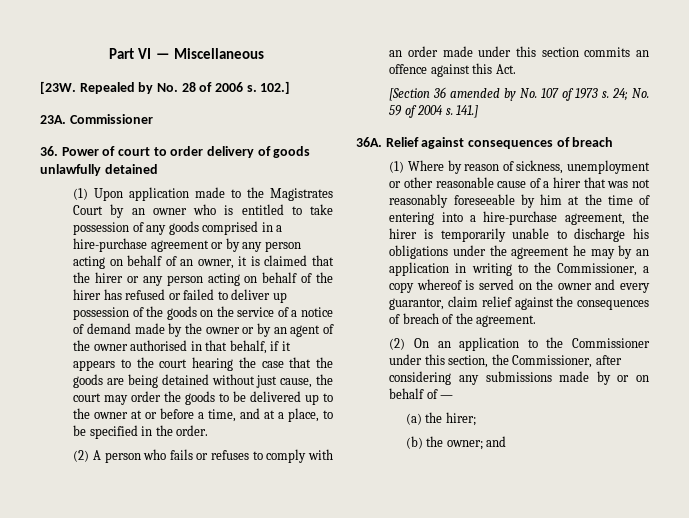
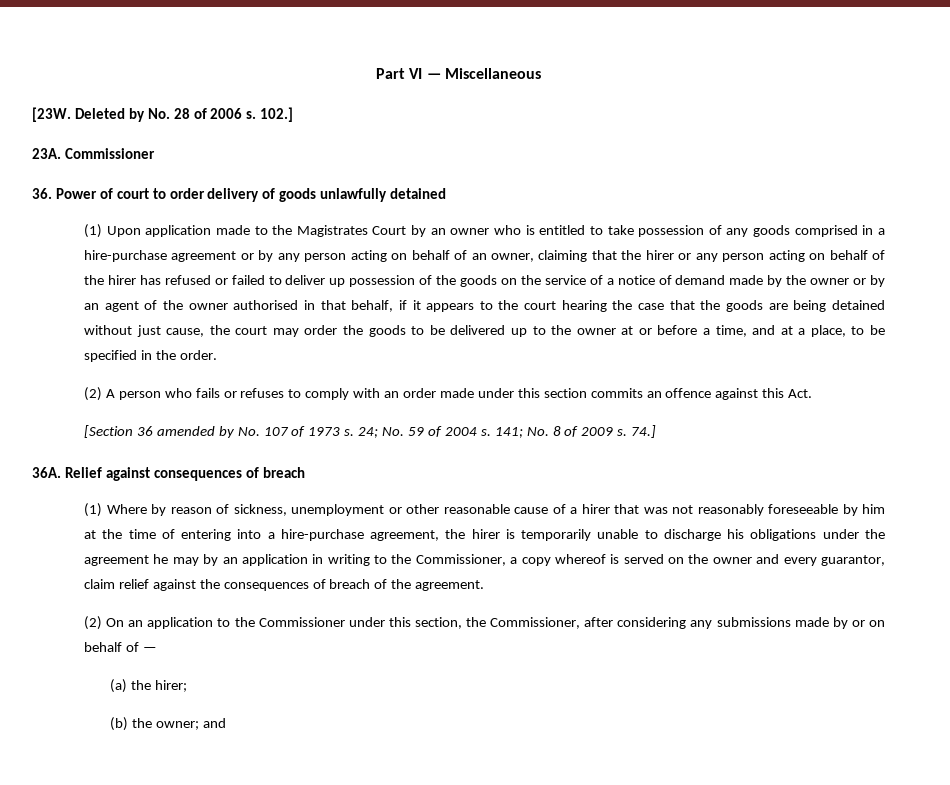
[79,82,135,94] Repealed -> [74,108,125,119] Deleted
[238,255,308,266] it is claimed -> [538,250,588,262] claiming
[456,105,479,118] 141.] -> [494,425,657,438] 141; No. 8 of 2009 s. 74.]

